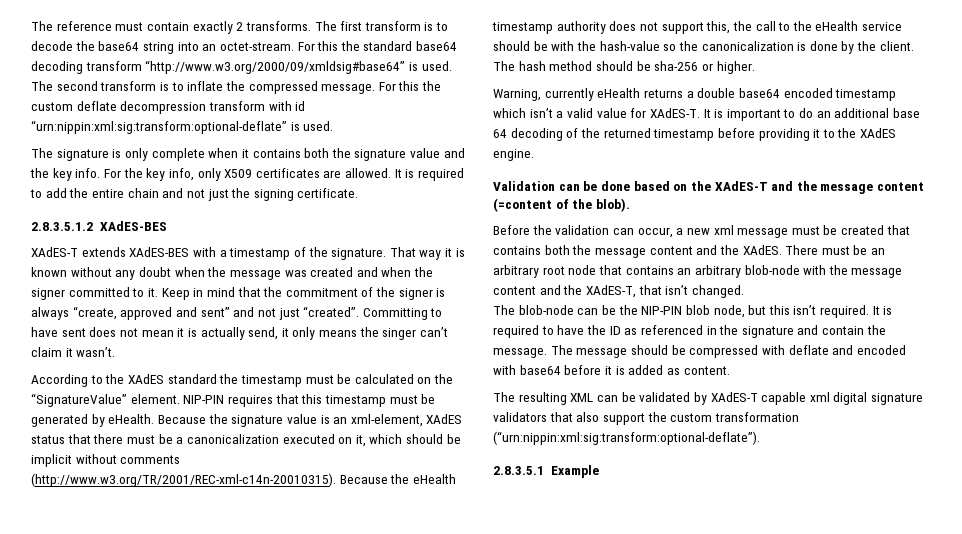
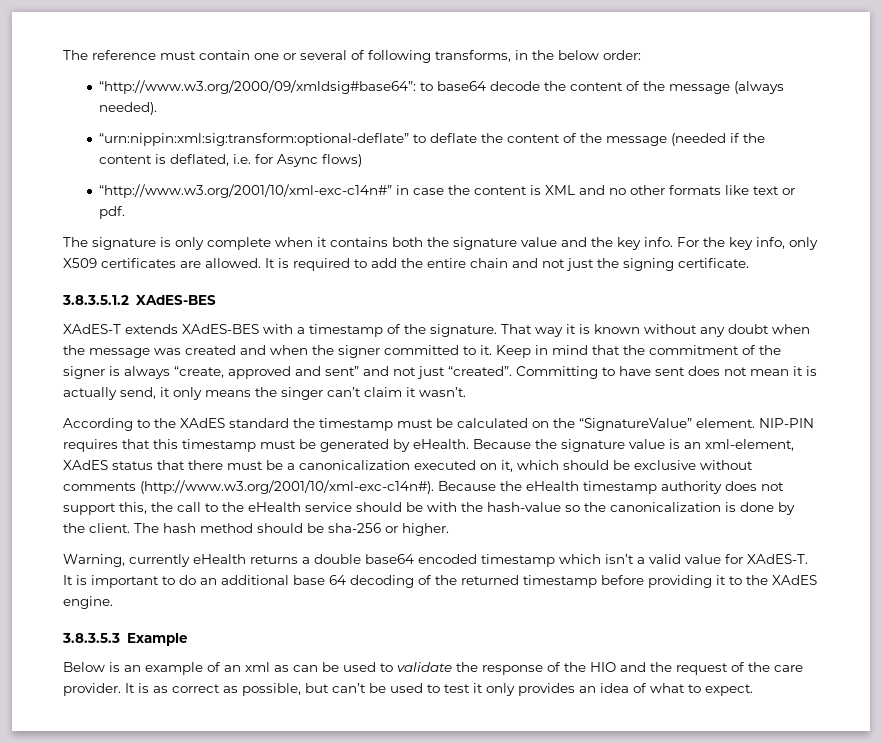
[192,21,449,34] [31,41,458,54] [31,60,452,74] [31,81,442,94] [31,101,306,114] [31,120,334,134] exactly 2 transforms. The first transform is to decode the base64 string into an octet-stream. For this the standard base64 decoding transform “http://www.w3.org/2000/09/xmldsig#base64” is used. The second transform is to inflate the compressed message. For this the custom deflate decompression transform with id “urn:nippin:xml:sig:transform:optional-deflate” is used. -> [254,50,641,63] [98,80,784,94] [98,102,157,115] [98,133,765,146] [98,154,362,167] [98,184,795,198] [98,206,125,219] one or several of following transforms, in the below order: // “http://www.w3.org/2000/09/xmldsig#base64”: to base64 decode the content of the message (always needed). // “urn:nippin:xml:sig:transform:optional-deflate” to deflate the content of the message (needed if the content is deflated, i.e. for Async flows) // “http://www.w3.org/2001/10/xml-exc-c14n#” in case the content is XML and no other formats like text or pdf.
[31,222,93,231] 2.8.3.5.1.2 -> [62,295,129,305] 3.8.3.5.1.2
[31,454,72,467] implicit -> [634,460,696,470] exclusive
[31,473,336,487] (http://www.w3.org/TR/2001/REC-xml-c14n-20010315). -> [140,480,434,494] (http://www.w3.org/2001/10/xml-exc-c14n#).
[493,181,925,194] [493,198,630,212] [493,225,910,238] [493,245,886,258] [493,265,903,278] [493,285,744,298] [493,305,893,318] [493,325,886,338] [493,345,906,358] [493,365,730,375] [493,392,924,405] [493,412,799,425] [493,431,760,445] [493,465,599,478] Validation can be done based on the XAdES-T and the message content (=content of the blob). // Before the validation can occur, a new xml message must be created that contains both the message content and the XAdES. There must be an arbitrary root node that contains an arbitrary blob-node with the message content and the XAdES-T, that isn’t changed. // The blob-node can be the NIP-PIN blob node, but this isn’t required. It is required to have the ID as referenced in the signature and contain the message. The message should be compressed with deflate and encoded with base64 before it is added as content. // The resulting XML can be validated by XAdES-T capable xml digital signature validators that also support the custom transformation (“urn:nippin:xml:sig:transform:optional-deflate”). // 2.8.3.5.1 Example -> [62,633,188,646] [63,662,803,675] [63,683,753,696] 3.8.3.5.3 Example // Below is an example of an xml as can be used to validate the response of the HIO and the request of the care provider. It is as correct as possible, but can’t be used to test it only provides an idea of what to expect.

